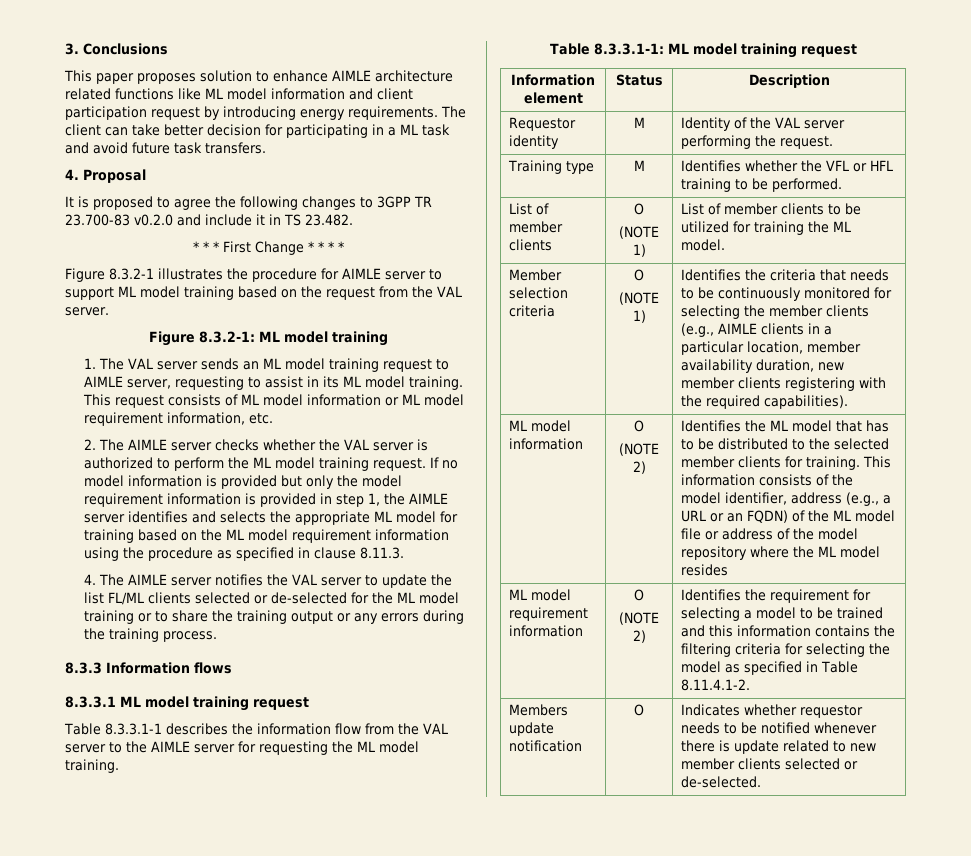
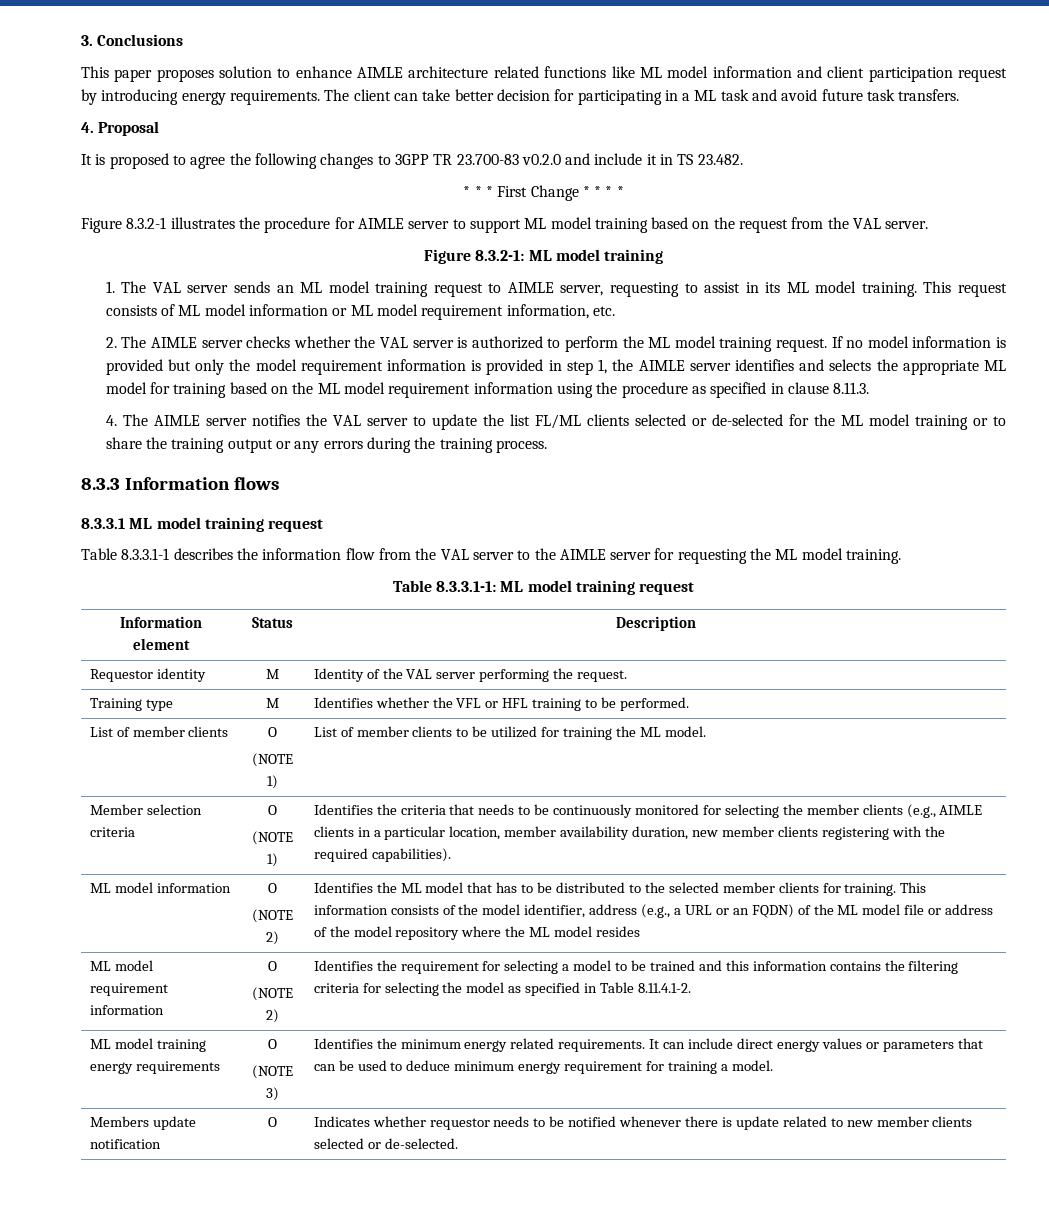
(751, 685) none -> [89,1038,206,1052] [89,1061,220,1074] [268,1039,277,1049] [251,1065,293,1079] [266,1087,279,1101] [313,1038,983,1052] [313,1060,773,1074] // ML model training energy requirements | O // (NOTE 3) | Identifies the minimum energy related requirements. It can include direct energy values or parameters that can be used to deduce minimum energy requirement for training a model.

